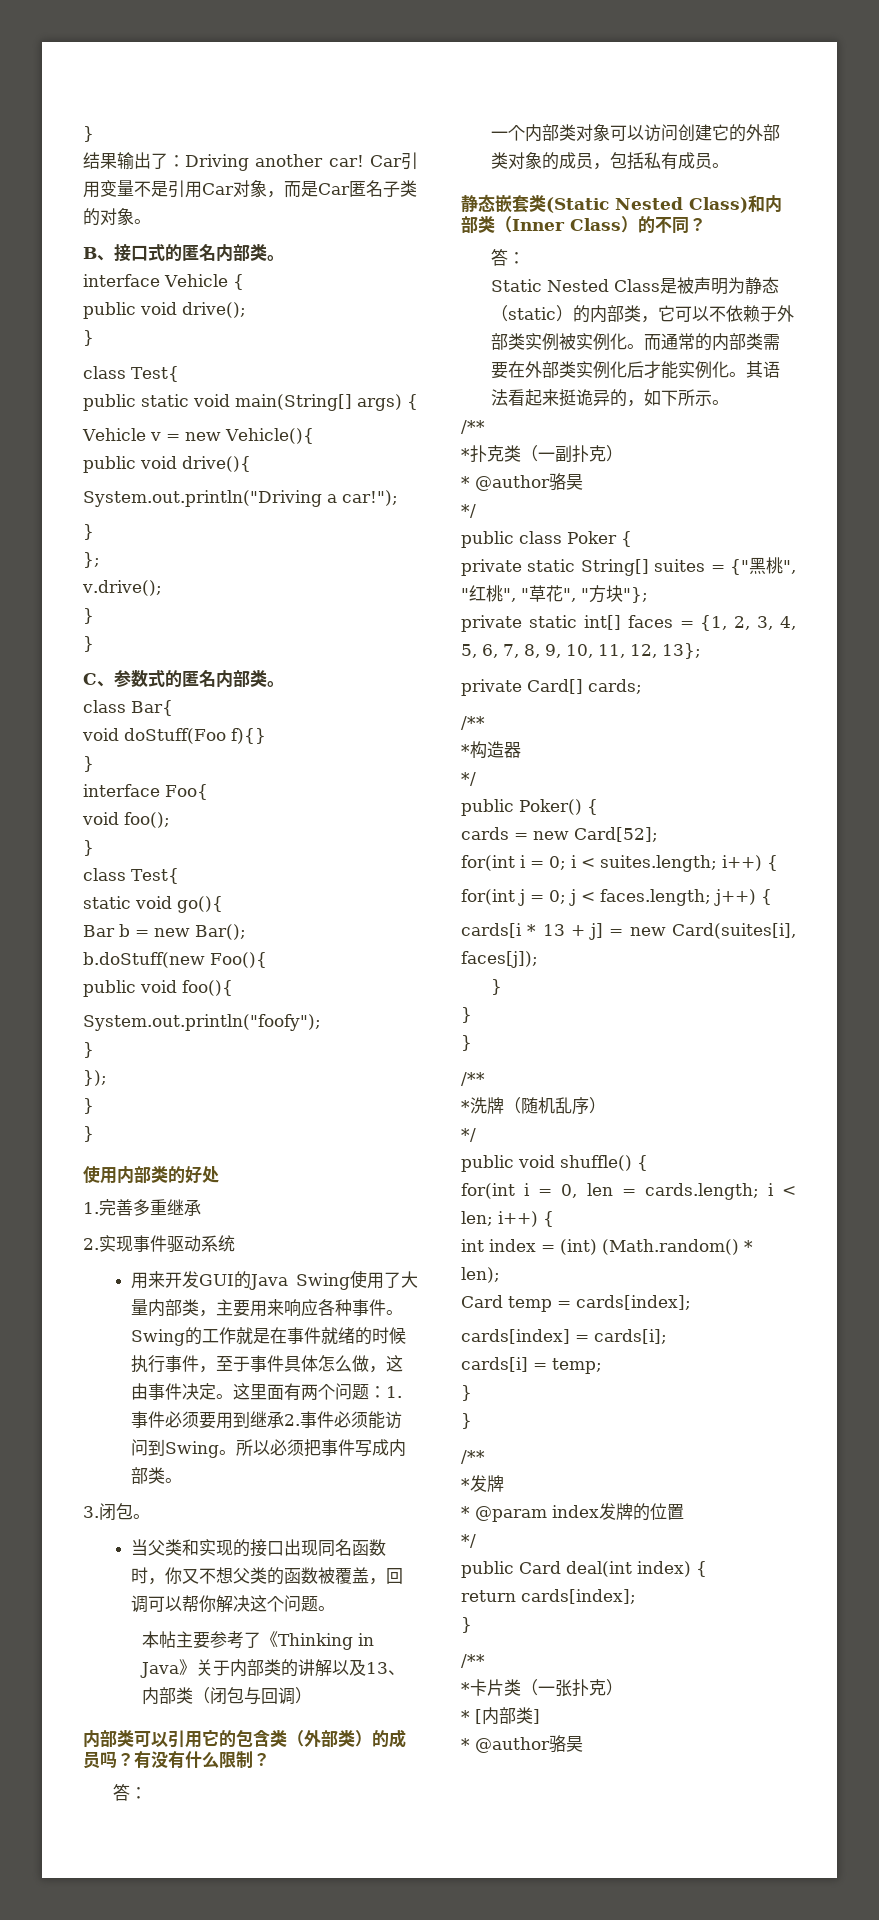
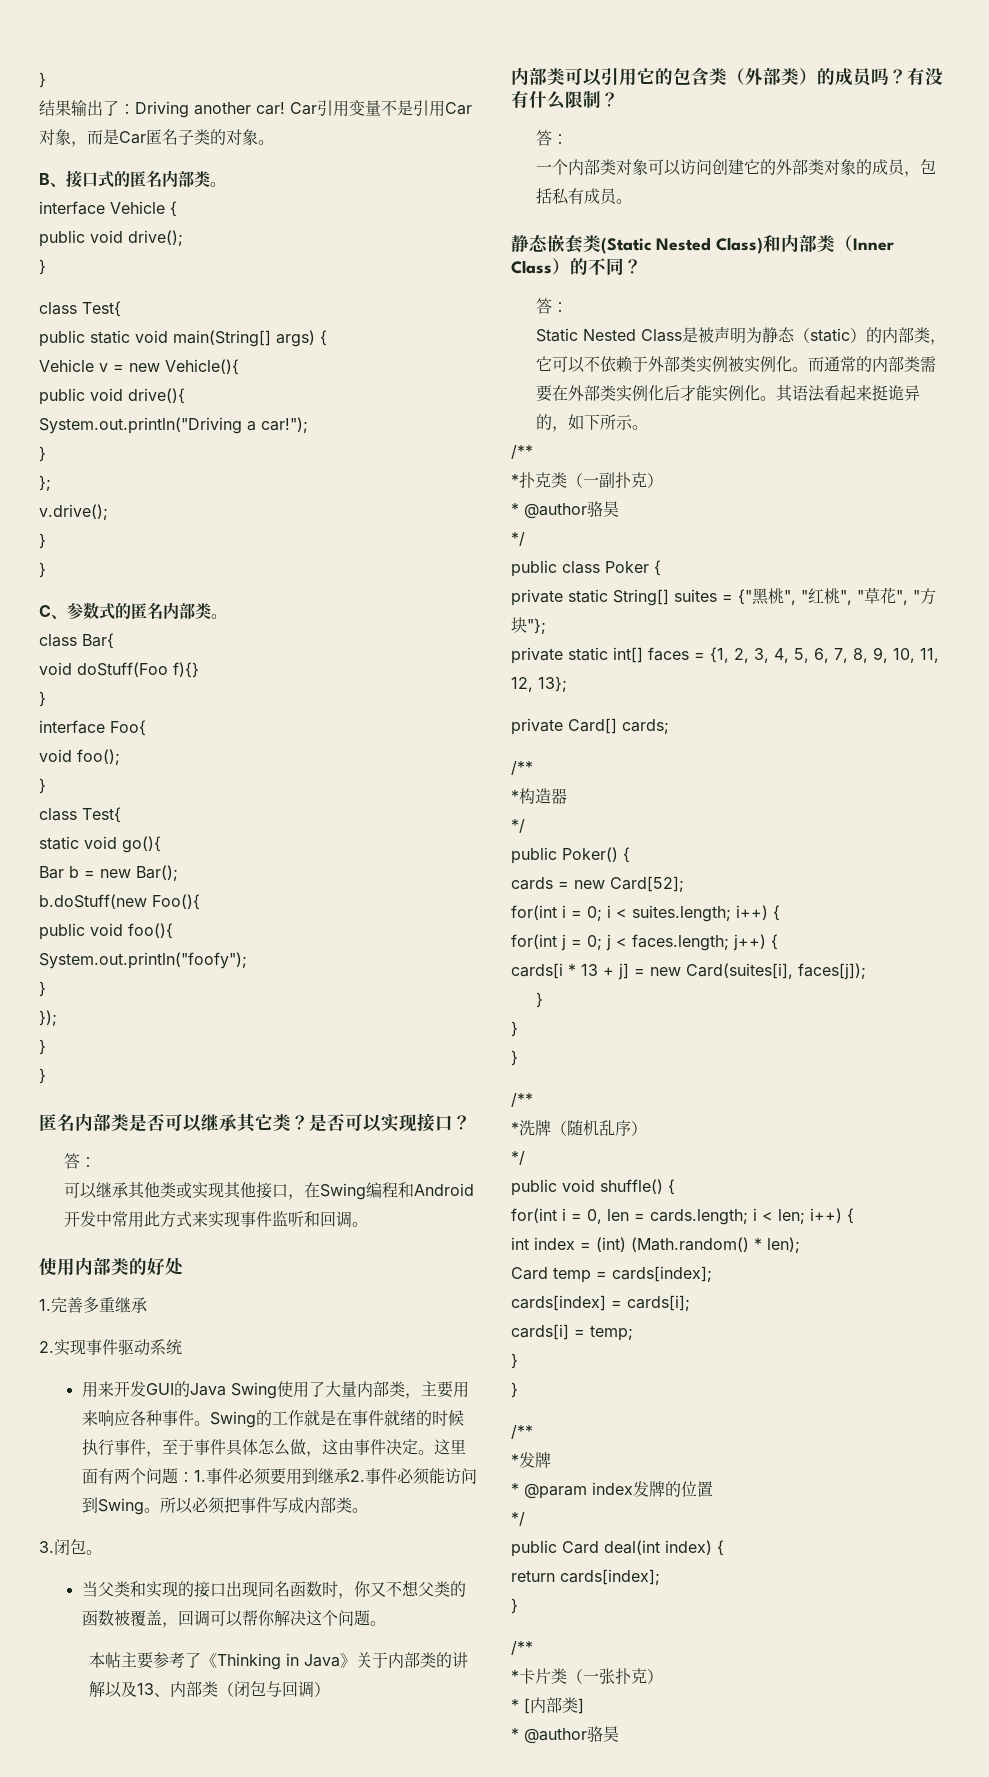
(94, 1134) none -> [39,1113,471,1133] [64,1153,97,1169] [64,1182,475,1200] [64,1210,369,1228] // 匿名内部类是否可以继承其它类？是否可以实现接口？ // 答： // 可以继承其他类或实现其他接口，在Swing编程和Android开发中常用此方式来实现事件监听和回调。

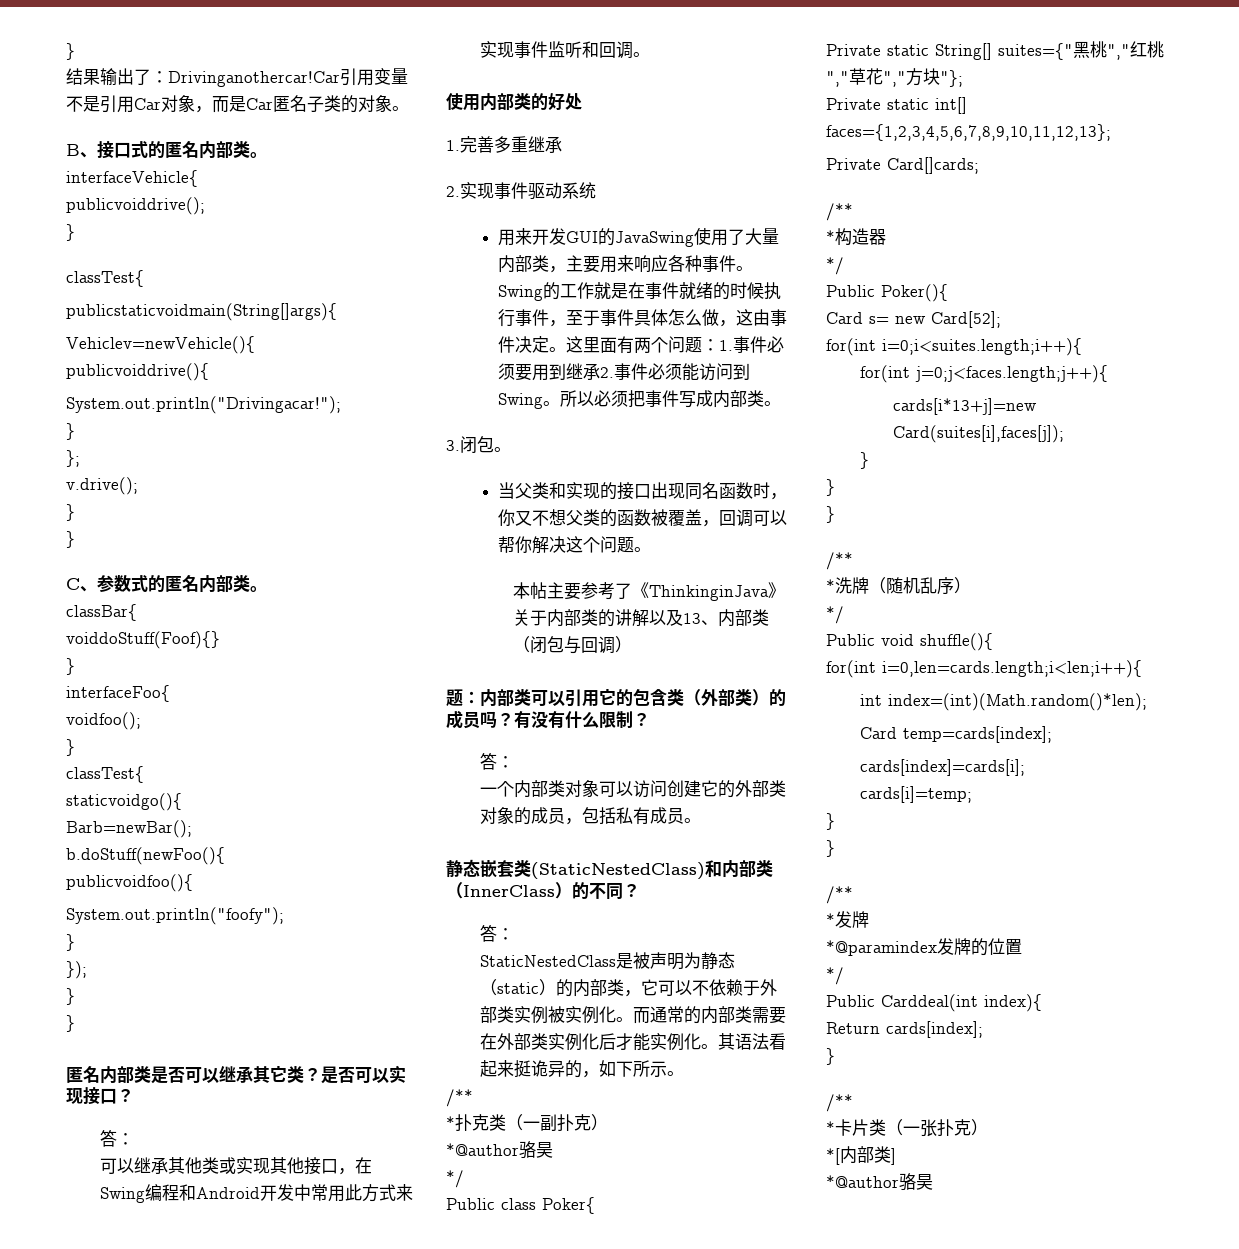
[135,101,317,118] Driving another car! Car -> [168,71,340,87] Drivinganothercar!Car
[39,201,177,217] [39,230,183,247] [39,259,46,275] [39,301,121,317] [39,330,327,347] [39,359,239,375] [39,388,185,405] [39,417,308,434] interface Vehicle { // public void drive(); // } // class Test{ // public static void main(String[] args) { // Vehicle v = new Vehicle(){ // public void drive(){ // System.out.println("Driving a car!"); -> [66,170,198,187] [66,197,205,215] [66,224,75,241] [66,270,144,287] [66,303,337,321] [66,336,255,354] [66,363,209,381] [66,396,341,414] interfaceVehicle{ // publicvoiddrive(); // } // classTest{ // publicstaticvoidmain(String[]args){ // Vehiclev=newVehicle(){ // publicvoiddrive(){ // System.out.println("Drivingacar!");
[39,633,114,649] [39,662,199,678] [39,691,46,707] [39,720,146,736] [39,749,120,765] [39,778,46,794] [39,807,121,823] [39,836,161,853] [39,865,178,881] [39,894,200,910] [39,923,173,940] class Bar{ // void doStuff(Foo f){} // } // interface Foo{ // void foo(); // } // class Test{ // static void go(){ // Bar b = new Bar(); // b.doStuff(new Foo(){ // public void foo(){ -> [66,604,137,621] [66,631,220,649] [66,658,75,675] [66,685,170,702] [66,712,141,730] [66,739,75,756] [66,766,144,783] [66,793,182,811] [66,820,192,838] [66,847,225,865] [66,874,193,892] classBar{ // voiddoStuff(Foof){} // } // interfaceFoo{ // voidfoo(); // } // classTest{ // staticvoidgo(){ // Barb=newBar(); // b.doStuff(newFoo(){ // publicvoidfoo(){
[189,1382,277,1399] Java Swing -> [615,231,695,247] JavaSwing
[217,1653,341,1670] Thinking in Java -> [649,585,770,601] ThinkinginJava
(331, 1689) none -> [446,689,480,706] 题：
[601,237,763,254] (Static Nested Class) -> [531,862,705,880] (StaticNestedClass)
[853,238,894,251] [511,260,552,274] Inner Class -> [463,885,555,897] InnerClass
[536,328,683,342] Static Nested Class -> [479,955,616,967] StaticNestedClass
[511,503,587,519] * @author -> [446,1143,519,1156] *@author
[511,560,661,577] [511,587,920,606] public class Poker { // private static String[] suites = {"黑桃", "红桃", "草花", " -> [446,1197,595,1214] [826,41,1164,60] [826,68,906,87] Public class Poker{ // Private static String[] suites={"黑桃","红桃","草花","
[511,647,563,664] private -> [826,98,881,110] Private
[648,647,939,663] [511,676,567,692] [511,718,669,735] faces = {1, 2, 3, 4, 5, 6, 7, 8, 9, 10, 11, 12, 13}; // private Card[] cards; -> [826,124,1111,141] [826,157,979,174] faces={1,2,3,4,5,6,7,8,9,10,11,12,13}; // Private Card[]cards;
[511,847,630,864] [511,876,684,892] [511,905,780,922] [511,934,778,951] [511,963,866,980] public Poker() { // cards = new Card[52]; // for(int i = 0; i < suites.length; i++) { // for(int j = 0; j < faces.length; j++) { // cards[i * 13 + j] = new Card(suites[i], faces[j]); -> [826,284,948,302] [826,311,1001,328] [826,338,1082,356] [859,365,1108,383] [893,398,1038,415] [893,425,1065,443] Public Poker(){ // Card s= new Card[52]; // for(int i=0;i<suites.length;i++){ // for(int j=0;j<faces.length;j++){ // cards[i*13+j]=new Card(suites[i],faces[j]);
[511,1179,675,1196] [511,1208,854,1225] [511,1237,800,1253] [511,1266,712,1283] [511,1295,690,1311] [511,1324,633,1341] public void shuffle() { // for(int i = 0, len = cards.length; i < len; i++) { // int index = (int) (Math.random() * len); // Card temp = cards[index]; // cards[index] = cards[i]; // cards[i] = temp; -> [826,633,993,651] [826,660,1142,678] [859,693,1147,711] [859,726,1052,743] [859,759,1025,776] [859,786,972,803] Public void shuffle(){ // for(int i=0,len=cards.length;i<len;i++){ // int index=(int)(Math.random()*len); // Card temp=cards[index]; // cards[index]=cards[i]; // cards[i]=temp;
[511,1482,633,1499] * @param index -> [826,940,937,956] *@paramindex
[511,1540,724,1557] [511,1570,555,1582] public Card deal(int index) { // return -> [826,994,1042,1012] [826,1022,880,1034] Public Carddeal(int index){ // Return
[511,1698,530,1714] * [ -> [826,1148,840,1165] *[
[511,1728,587,1744] * @author -> [826,1175,899,1188] *@author

